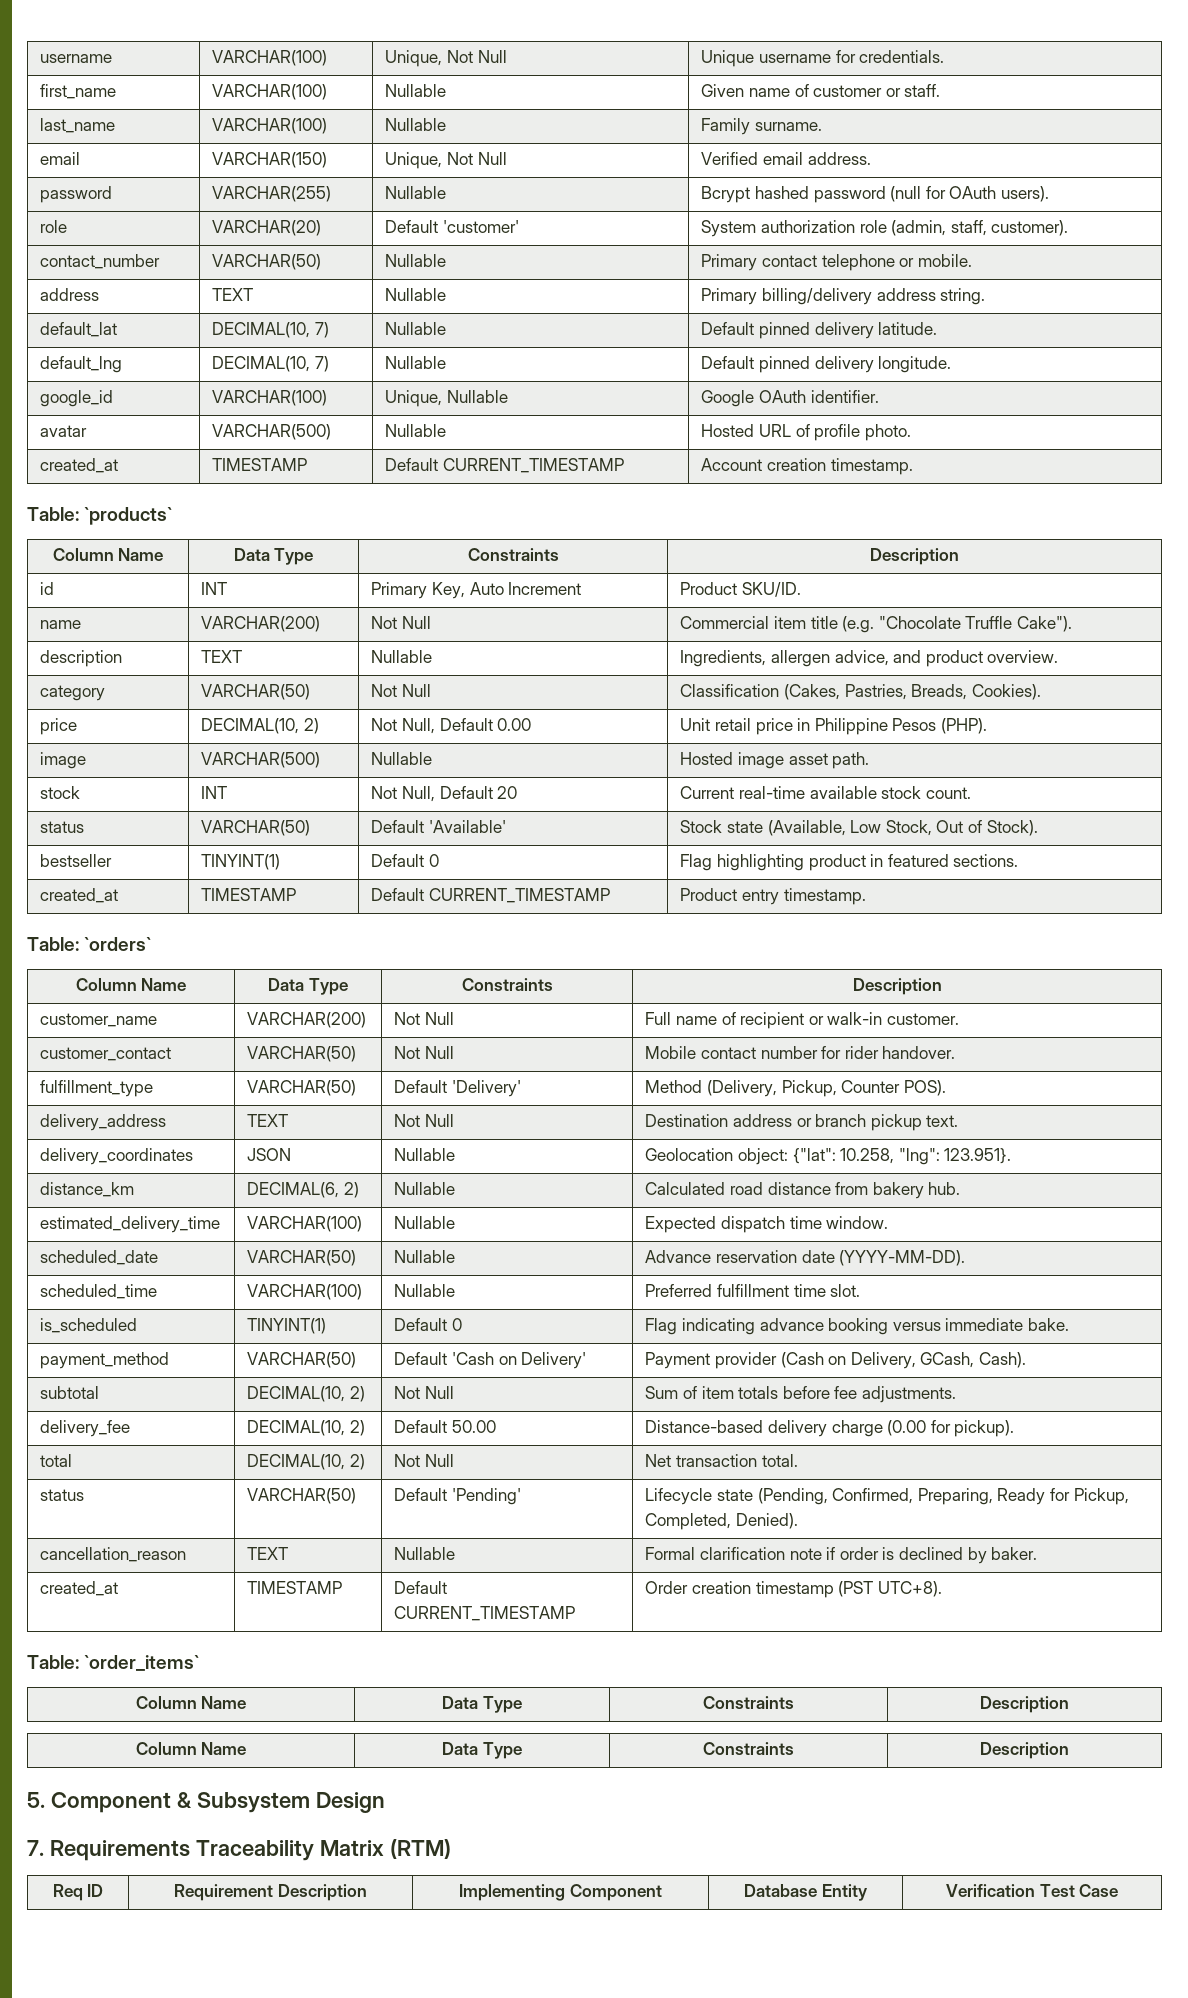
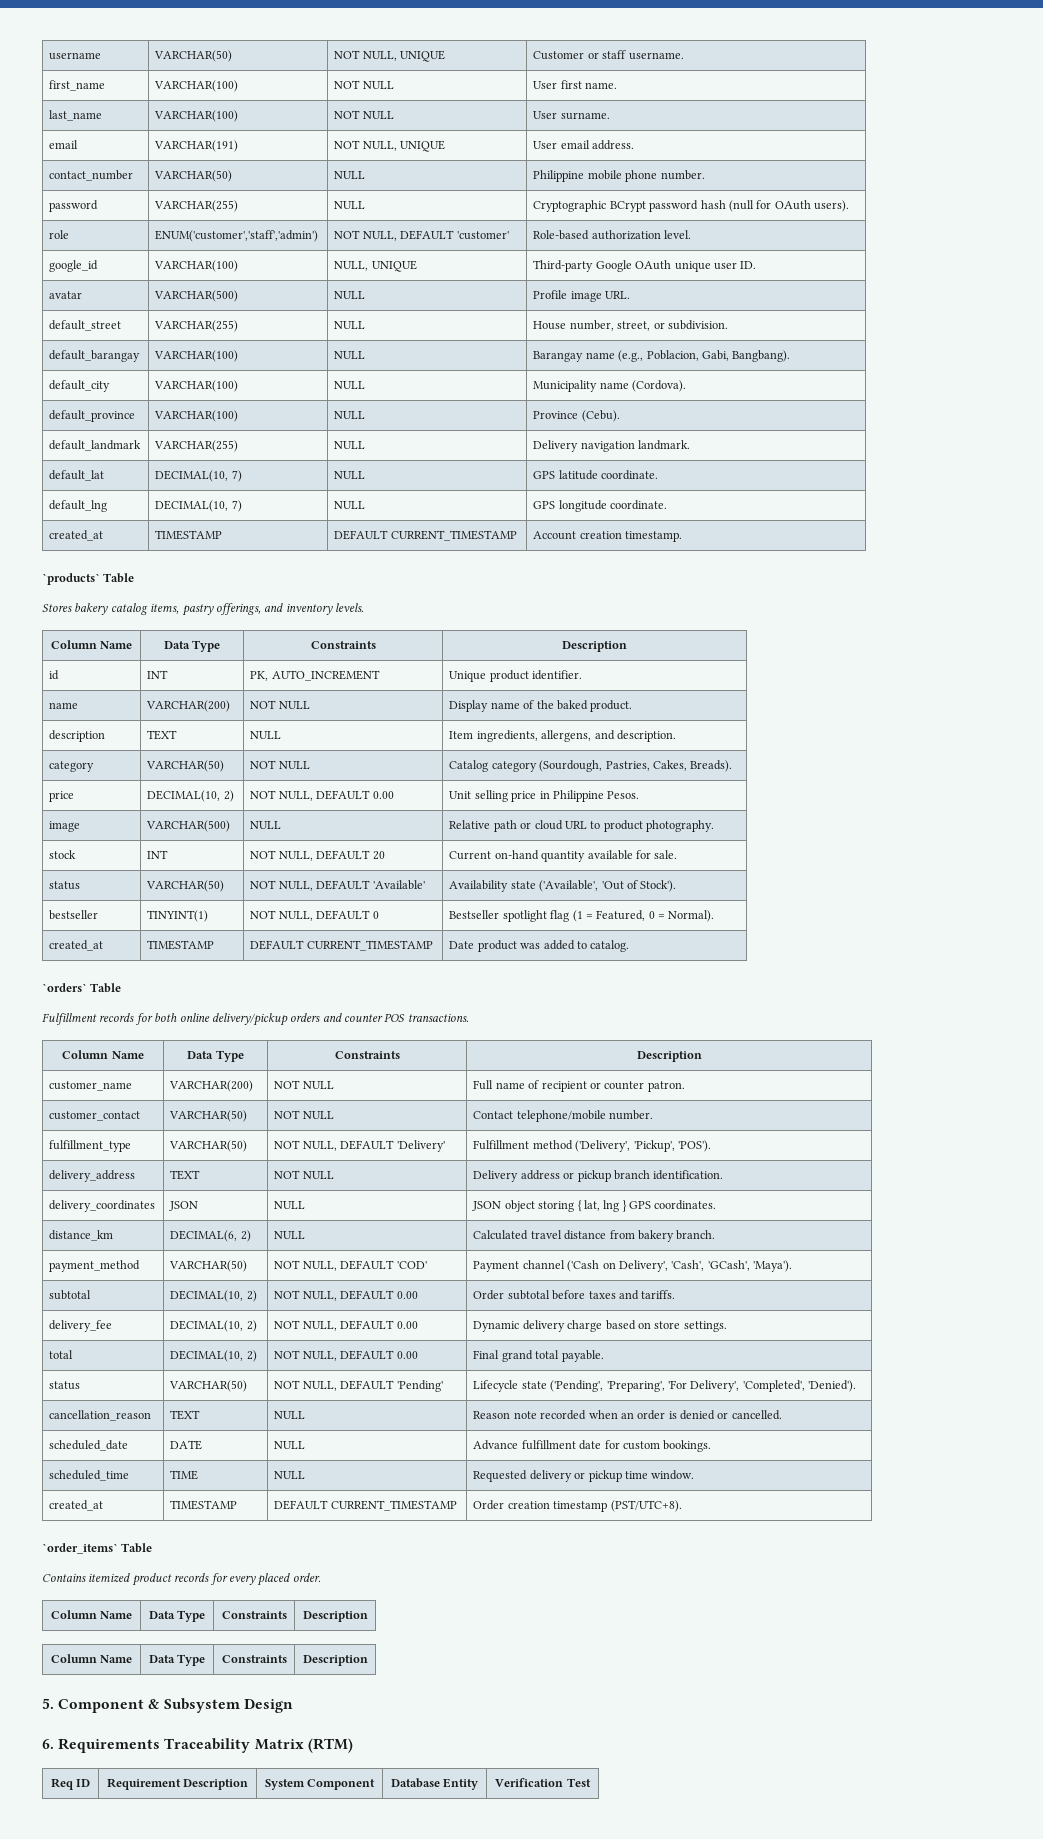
[212,50,328,66] [385,50,507,67] [701,50,945,67] [40,84,117,99] [212,84,328,100] [385,84,447,97] [701,84,941,97] VARCHAR(100) | Unique, Not Null | Unique username for credentials. // first_name | VARCHAR(100) | Nullable | Given name of customer or staff. -> [154,50,233,62] [334,50,446,62] [533,50,684,60] [49,80,106,91] [154,80,239,92] [334,80,394,89] [533,80,618,89] VARCHAR(50) | NOT NULL, UNIQUE | Customer or staff username. // first_name | VARCHAR(100) | NOT NULL | User first name.
[385,118,447,131] [701,118,751,135] Nullable | Family -> [334,110,394,119] [533,111,558,119] NOT NULL | User
[212,152,328,168] [385,152,507,169] [701,152,871,165] [40,186,113,203] [212,186,332,202] [385,186,447,199] [701,186,886,203] VARCHAR(150) | Unique, Not Null | Verified email address. // password | VARCHAR(255) | Nullable | Bcrypt hashed password -> [154,140,239,152] [334,140,446,152] [533,140,635,150] [49,170,134,181] [154,170,233,182] [334,171,366,179] [533,170,705,182] [49,200,99,212] [154,200,239,212] [334,201,366,209] [533,200,726,212] VARCHAR(191) | NOT NULL, UNIQUE | User email address. // contact_number | VARCHAR(50) | NULL | Philippine mobile phone number. // password | VARCHAR(255) | NULL | Cryptographic BCrypt password hash
[212,220,322,236] [385,220,520,233] [701,220,1069,237] [40,254,161,269] [212,254,322,270] [385,254,447,267] [701,254,972,271] [40,288,100,301] [212,288,254,301] [385,288,447,301] [701,288,986,305] [40,322,118,337] [212,322,330,338] [385,322,447,335] [701,322,938,339] [40,356,123,373] [212,356,330,372] [385,356,447,369] [701,356,952,373] [40,390,114,407] [212,390,328,406] [385,390,509,407] [701,390,879,407] [40,425,88,437] [212,424,332,440] [385,424,447,437] [701,424,911,441] [40,458,119,473] [212,458,308,471] [385,458,439,471] VARCHAR(20) | Default 'customer' | System authorization role (admin, staff, customer). // contact_number | VARCHAR(50) | Nullable | Primary contact telephone or mobile. // address | TEXT | Nullable | Primary billing/delivery address string. // default_lat | DECIMAL(10, 7) | Nullable | Default pinned delivery latitude. // default_lng | DECIMAL(10, 7) | Nullable | Default pinned delivery longitude. // google_id | VARCHAR(100) | Unique, Nullable | Google OAuth identifier. // avatar | VARCHAR(500) | Nullable | Hosted URL of profile photo. // created_at | TIMESTAMP | Default -> [155,230,319,242] [334,230,509,241] [533,230,692,240] [49,260,99,272] [154,260,239,272] [334,260,417,272] [533,260,757,272] [49,291,83,299] [154,290,239,302] [334,291,366,299] [533,290,631,302] [49,320,122,331] [154,320,239,332] [334,321,366,329] [533,320,728,331] [49,350,141,362] [154,350,239,362] [334,351,366,359] [533,350,791,362] [49,380,111,392] [154,380,239,392] [334,381,366,389] [533,380,687,392] [49,410,136,422] [154,410,239,422] [334,411,366,419] [533,410,620,422] [49,440,142,451] [154,440,239,452] [334,441,366,449] [533,440,691,452] [49,470,105,481] [155,470,242,482] [334,471,366,479] [533,470,659,480] [49,500,108,512] [155,500,242,512] [334,501,366,509] [533,500,668,512] [49,530,104,541] [155,530,223,540] [334,530,389,540] ENUM('customer','staff','admin') | NOT NULL, DEFAULT 'customer' | Role-based authorization level. // google_id | VARCHAR(100) | NULL, UNIQUE | Third-party Google OAuth unique user ID. // avatar | VARCHAR(500) | NULL | Profile image URL. // default_street | VARCHAR(255) | NULL | House number, street, or subdivision. // default_barangay | VARCHAR(100) | NULL | Barangay name (e.g., Poblacion, Gabi, Bangbang). // default_city | VARCHAR(100) | NULL | Municipality name (Cordova). // default_province | VARCHAR(100) | NULL | Province (Cebu). // default_landmark | VARCHAR(255) | NULL | Delivery navigation landmark. // default_lat | DECIMAL(10, 7) | NULL | GPS latitude coordinate. // default_lng | DECIMAL(10, 7) | NULL | GPS longitude coordinate. // created_at | TIMESTAMP | DEFAULT
[27,507,79,521] Table: -> (683, 536) none
(173, 516) none -> [103,573,135,583] [42,603,364,616] Table // Stores bakery catalog items, pastry offerings, and inventory levels.
[371,582,582,599] [680,582,802,597] [40,620,82,629] [201,616,321,632] [371,616,432,629] [680,616,1073,633] [40,650,123,667] [201,650,243,663] [371,650,433,663] [680,650,1059,667] [40,685,106,701] [201,684,311,700] [371,684,432,697] [680,684,1041,700] Primary Key, Auto Increment | Product SKU/ID. // name | VARCHAR(200) | Not Null | Commercial item title (e.g. "Chocolate Truffle Cake"). // description | TEXT | Nullable | Ingredients, allergen advice, and product overview. // category | VARCHAR(50) | Not Null | Classification (Cakes, Pastries, Breads, Cookies). -> [250,670,380,681] [449,670,583,682] [49,702,79,709] [146,700,231,712] [250,700,310,709] [449,700,633,712] [49,730,106,742] [147,730,178,740] [250,731,282,739] [449,730,676,742] [49,761,95,772] [146,760,225,772] [250,760,310,769] [449,760,733,772] PK, AUTO_INCREMENT | Unique product identifier. // name | VARCHAR(200) | NOT NULL | Display name of the baked product. // description | TEXT | NULL | Item ingredients, allergens, and description. // category | VARCHAR(50) | NOT NULL | Catalog category (Sourdough, Pastries, Cakes, Breads).
[371,718,493,734] Not Null, Default -> [250,790,371,801] NOT NULL, DEFAULT
[715,718,752,731] retail -> [474,790,508,802] selling
[892,718,988,734] Pesos (PHP). -> [607,791,640,799] Pesos.
[371,752,433,765] [680,752,870,769] Nullable | Hosted image asset path. -> [250,821,282,829] [449,820,715,832] NULL | Relative path or cloud URL to product photography.
[371,786,493,802] Not Null, Default -> [250,850,371,861] NOT NULL, DEFAULT
[739,786,971,799] [40,821,85,833] [201,820,311,836] [371,820,507,833] [680,820,1038,836] [40,854,113,867] [201,854,281,870] [371,854,440,867] [680,854,1019,871] [40,888,119,903] [201,888,297,901] [371,888,611,903] [680,888,866,905] [27,937,152,951] real-time available stock count. // status | VARCHAR(50) | Default 'Available' | Stock state (Available, Low Stock, Out of Stock). // bestseller | TINYINT(1) | Default 0 | Flag highlighting product in featured sections. // created_at | TIMESTAMP | Default CURRENT_TIMESTAMP | Product entry timestamp. // Table: `orders` -> [494,850,678,862] [49,881,81,890] [146,880,225,892] [250,880,425,891] [449,880,677,892] [49,910,99,920] [147,910,209,922] [250,910,379,921] [449,910,715,922] [49,940,104,951] [147,940,215,950] [250,940,433,951] [449,940,630,952] [42,983,122,993] [42,1013,469,1026] on-hand quantity available for sale. // status | VARCHAR(50) | NOT NULL, DEFAULT 'Available' | Availability state ('Available', 'Out of Stock'). // bestseller | TINYINT(1) | NOT NULL, DEFAULT 0 | Bestseller spotlight flag (1 = Featured, 0 = Normal). // created_at | TIMESTAMP | DEFAULT CURRENT_TIMESTAMP | Date product was added to catalog. // `orders` Table // Fulfillment records for both online delivery/pickup orders and counter POS transactions.
[394,1012,455,1025] Not Null -> [274,1080,334,1089] NOT NULL
[827,1012,960,1025] walk-in customer. -> [604,1081,685,1092] counter patron.
[394,1046,455,1059] [645,1046,956,1059] [40,1080,154,1097] [247,1080,357,1096] [394,1080,522,1097] [645,1080,946,1097] [40,1114,167,1131] [247,1114,289,1127] [394,1114,455,1127] [645,1114,959,1131] [40,1148,194,1165] [247,1148,292,1161] [394,1148,456,1161] [645,1148,1012,1165] Not Null | Mobile contact number for rider handover. // fulfillment_type | VARCHAR(50) | Default 'Delivery' | Method (Delivery, Pickup, Counter POS). // delivery_address | TEXT | Not Null | Destination address or branch pickup text. // delivery_coordinates | JSON | Nullable | Geolocation object: {"lat": 10.258, "lng": 123.951}. -> [274,1110,334,1119] [473,1110,654,1122] [49,1140,132,1152] [169,1140,248,1152] [274,1140,445,1152] [473,1140,711,1152] [49,1170,136,1182] [170,1170,201,1180] [274,1170,334,1179] [473,1170,724,1182] [49,1200,156,1212] [169,1201,199,1211] [274,1201,306,1209] [472,1200,717,1212] NOT NULL | Contact telephone/mobile number. // fulfillment_type | VARCHAR(50) | NOT NULL, DEFAULT 'Delivery' | Fulfillment method ('Delivery', 'Pickup', 'POS'). // delivery_address | TEXT | NOT NULL | Delivery address or pickup branch identification. // delivery_coordinates | JSON | NULL | JSON object storing { lat, lng } GPS coordinates.
[394,1182,456,1195] Nullable -> [274,1231,306,1239] NULL
[730,1182,764,1195] road -> [530,1230,562,1239] travel
[928,1182,961,1195] [40,1216,221,1233] [247,1216,363,1232] [394,1216,456,1229] [645,1216,889,1233] [40,1250,159,1265] [247,1250,357,1266] [394,1250,456,1263] [645,1250,966,1266] [40,1284,158,1299] [247,1284,363,1300] [394,1284,456,1297] [645,1284,861,1297] [40,1318,138,1333] [247,1318,327,1334] [394,1318,463,1331] [645,1318,1070,1335] [40,1352,170,1369] [247,1352,357,1368] [394,1352,587,1369] [645,1352,1027,1369] [40,1386,100,1399] [247,1386,366,1402] [394,1386,455,1399] [645,1386,957,1403] [40,1420,131,1437] [247,1420,366,1436] [394,1420,497,1433] [645,1420,1015,1437] [40,1454,73,1467] [247,1454,366,1470] [394,1454,455,1467] [645,1454,798,1467] [40,1489,85,1501] [247,1488,357,1504] [394,1488,448,1501] hub. // estimated_delivery_time | VARCHAR(100) | Nullable | Expected dispatch time window. // scheduled_date | VARCHAR(50) | Nullable | Advance reservation date (YYYY-MM-DD). // scheduled_time | VARCHAR(100) | Nullable | Preferred fulfillment time slot. // is_scheduled | TINYINT(1) | Default 0 | Flag indicating advance booking versus immediate bake. // payment_method | VARCHAR(50) | Default 'Cash on Delivery' | Payment provider (Cash on Delivery, GCash, Cash). // subtotal | DECIMAL(10, 2) | Not Null | Sum of item totals before fee adjustments. // delivery_fee | DECIMAL(10, 2) | Default 50.00 | Distance-based delivery charge (0.00 for pickup). // total | DECIMAL(10, 2) | Not Null | Net transaction total. // status | VARCHAR(50) | Default -> [676,1230,716,1240] [49,1260,141,1272] [169,1260,248,1272] [274,1260,427,1271] [473,1260,793,1272] [49,1290,92,1300] [170,1290,257,1302] [274,1290,418,1301] [473,1290,676,1300] [49,1320,113,1332] [170,1320,257,1332] [274,1320,418,1331] [473,1320,727,1332] [49,1350,74,1359] [170,1350,257,1362] [274,1350,418,1361] [473,1350,604,1362] [49,1381,81,1390] [169,1380,248,1392] [274,1380,395,1391] branch. // payment_method | VARCHAR(50) | NOT NULL, DEFAULT 'COD' | Payment channel ('Cash on Delivery', 'Cash', 'GCash', 'Maya'). // subtotal | DECIMAL(10, 2) | NOT NULL, DEFAULT 0.00 | Order subtotal before taxes and tariffs. // delivery_fee | DECIMAL(10, 2) | NOT NULL, DEFAULT 0.00 | Dynamic delivery charge based on store settings. // total | DECIMAL(10, 2) | NOT NULL, DEFAULT 0.00 | Final grand total payable. // status | VARCHAR(50) | NOT NULL, DEFAULT
[757,1488,1129,1505] [645,1513,799,1530] [40,1547,187,1562] [247,1547,289,1560] [394,1547,456,1560] [645,1547,1038,1564] [40,1581,119,1596] [247,1581,343,1594] [394,1581,448,1594] (Pending, Confirmed, Preparing, Ready for Pickup, Completed, Denied). // cancellation_reason | TEXT | Nullable | Formal clarification note if order is declined by baker. // created_at | TIMESTAMP | Default -> [550,1380,857,1392] [49,1410,152,1421] [170,1410,201,1420] [274,1411,306,1419] [473,1410,782,1420] [49,1440,129,1451] [170,1440,203,1450] [274,1441,306,1449] [473,1440,712,1452] [49,1470,130,1481] [170,1470,199,1480] [274,1471,306,1479] [473,1470,695,1482] [49,1500,104,1511] [170,1500,238,1510] [274,1500,329,1510] ('Pending', 'Preparing', 'For Delivery', 'Completed', 'Denied'). // cancellation_reason | TEXT | NULL | Reason note recorded when an order is denied or cancelled. // scheduled_date | DATE | NULL | Advance fulfillment date for custom bookings. // scheduled_time | TIME | NULL | Requested delivery or pickup time window. // created_at | TIMESTAMP | DEFAULT
[838,1581,942,1597] [27,1655,200,1671] (PST UTC+8). // Table: `order_items` -> [610,1500,682,1512] [42,1543,153,1554] [42,1573,321,1586] (PST/UTC+8). // `order_items` Table // Contains itemized product records for every placed order.
[27,1840,44,1856] 7. -> [42,1739,54,1749] 6.
[459,1884,566,1901] Implementing -> [264,1779,305,1790] System
[1079,1884,1119,1897] Case -> (591, 1782) none

